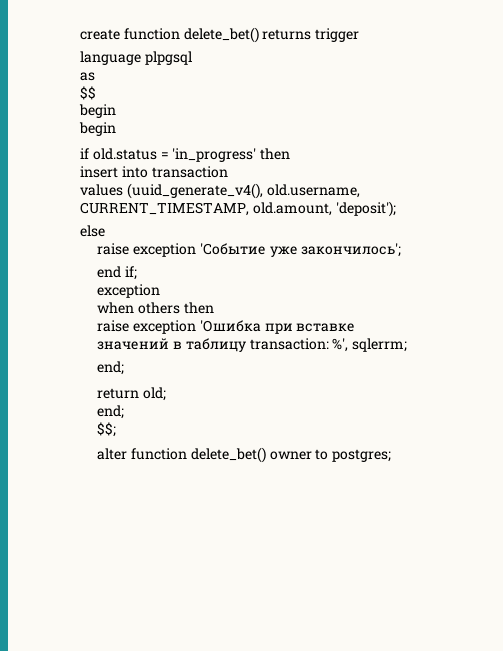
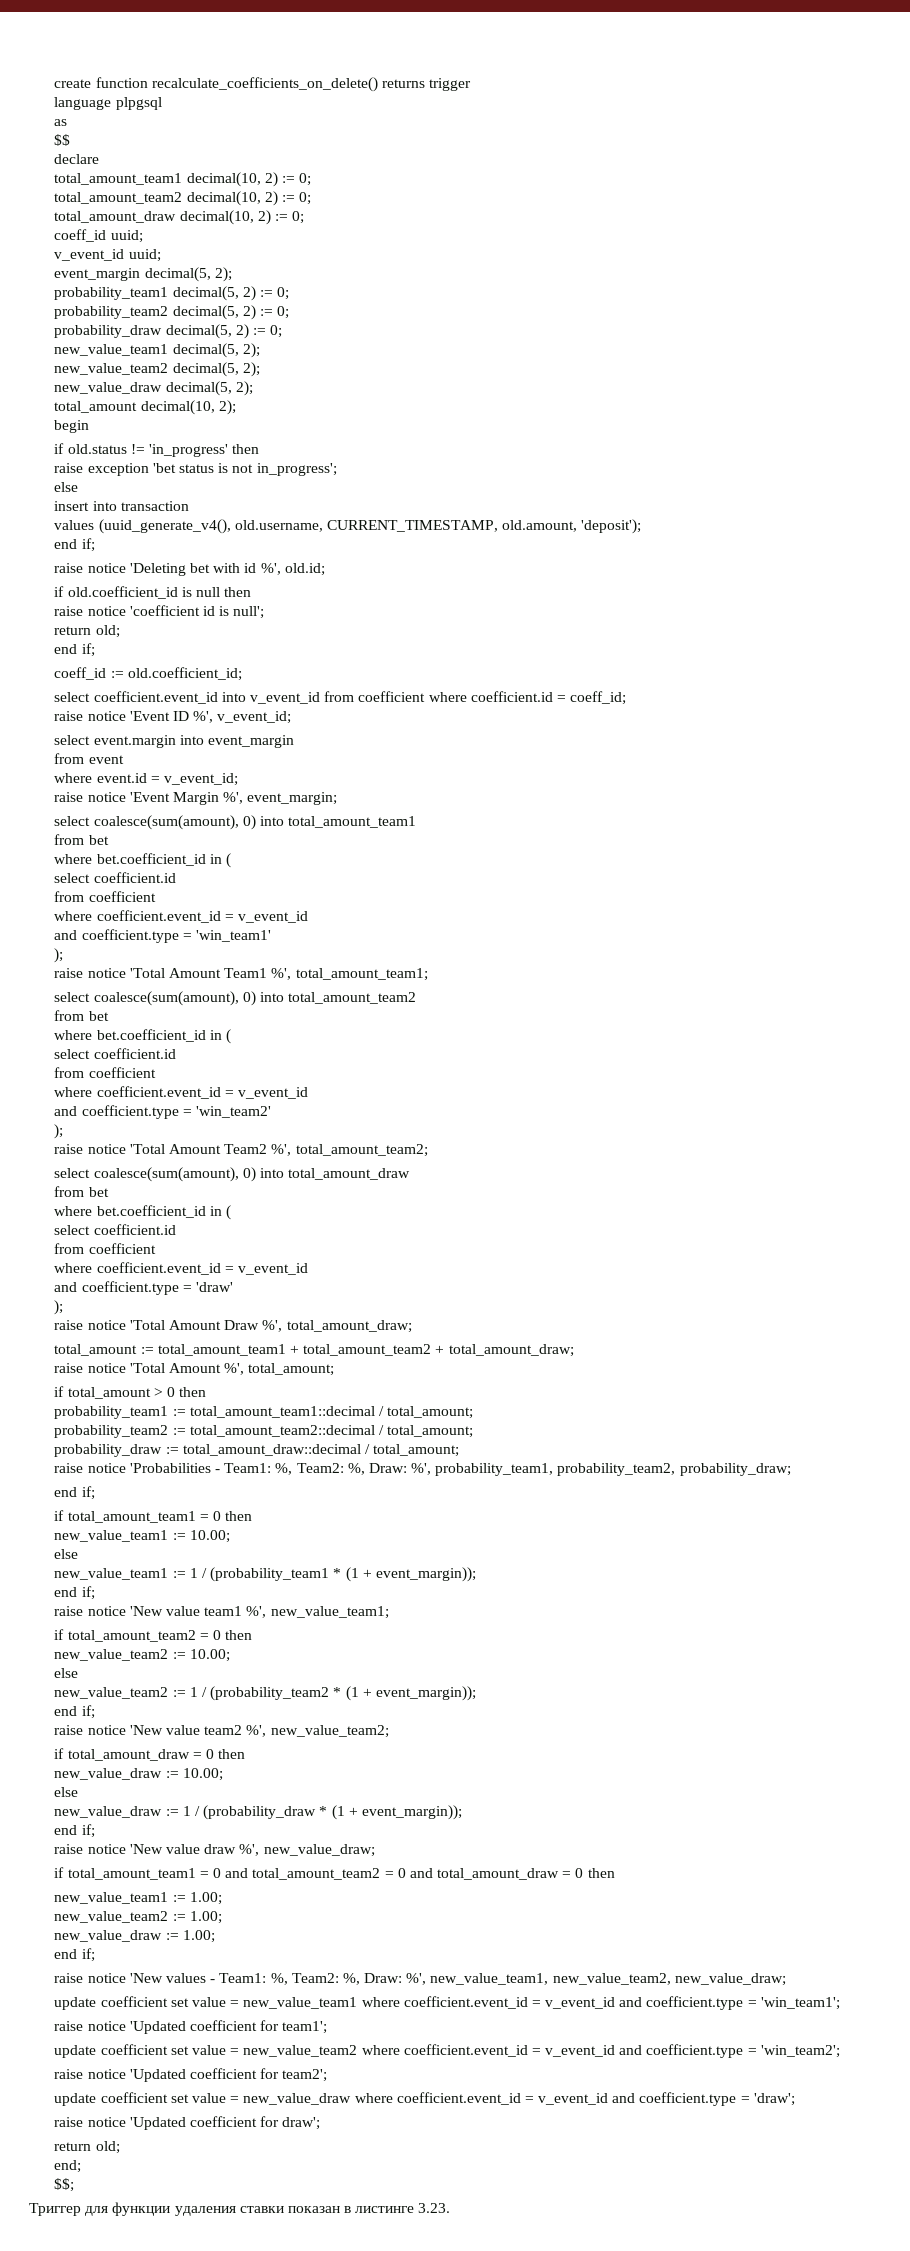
[183,27,259,43] delete_bet() -> [151,77,378,92] recalculate_coefficients_on_delete()
[79,104,117,118] begin -> [54,154,100,164] [54,172,312,187] [54,191,312,206] [54,210,305,225] [54,229,143,243] [54,249,161,262] [54,267,232,282] [54,286,290,301] [54,305,290,320] [54,324,283,339] [54,343,260,358] [54,362,260,377] [54,381,253,396] [54,400,236,415] declare // total_amount_team1 decimal(10, 2) := 0; // total_amount_team2 decimal(10, 2) := 0; // total_amount_draw decimal(10, 2) := 0; // coeff_id uuid; // v_event_id uuid; // event_margin decimal(5, 2); // probability_team1 decimal(5, 2) := 0; // probability_team2 decimal(5, 2) := 0; // probability_draw decimal(5, 2) := 0; // new_value_team1 decimal(5, 2); // new_value_team2 decimal(5, 2); // new_value_draw decimal(5, 2); // total_amount decimal(10, 2);
[160,152,169,159] = -> [130,444,145,454] !=
(291, 154) none -> [54,463,337,476] [54,482,79,492] // raise exception 'bet status is not in_progress'; // else
[80,225,106,237] [97,243,402,257] [97,266,137,280] [97,284,161,298] [97,302,214,314] [97,320,356,334] [97,338,408,352] [97,361,125,375] [97,387,166,401] [97,405,125,419] [97,422,117,437] [97,447,392,463] else // raise exception 'Событие уже закончилось'; // end if; // exception // when others then // raise exception 'Ошибка при вставке значений в таблицу transaction: %', sqlerrm; // end; // return old; // end; // $$; // alter function delete_bet() owner to postgres; -> [54,538,95,552] [54,563,325,576] [54,586,252,599] [54,605,265,619] [54,625,120,638] [54,643,95,657] [54,667,242,681] [54,691,627,705] [54,711,292,724] [54,735,294,748] [54,753,124,764] [54,773,238,786] [54,792,338,805] [54,815,417,830] [54,834,109,845] [54,853,231,868] [54,872,176,883] [54,891,156,902] [54,910,308,923] [54,929,271,943] [54,948,64,963] [54,968,428,981] [54,991,417,1006] [54,1010,109,1021] [54,1029,231,1044] [54,1048,176,1059] [54,1067,156,1078] [54,1086,308,1099] [54,1105,271,1119] [54,1124,64,1139] [54,1144,428,1157] [54,1167,411,1182] [54,1186,109,1197] [54,1205,231,1220] [54,1224,176,1235] [54,1243,156,1254] [54,1262,308,1275] [54,1281,233,1295] [54,1300,64,1315] [54,1320,412,1333] [54,1344,574,1357] [54,1363,335,1376] [54,1386,207,1399] [54,1406,474,1419] [54,1425,474,1438] [54,1444,460,1457] [54,1463,791,1476] [54,1486,95,1500] [54,1510,253,1523] [54,1530,230,1543] [54,1549,79,1559] [54,1567,476,1582] [54,1586,95,1600] [54,1606,389,1619] [54,1629,253,1642] [54,1649,230,1662] [54,1668,79,1678] [54,1686,476,1701] [54,1705,95,1719] [54,1725,389,1738] [54,1748,246,1761] [54,1768,223,1781] [54,1787,79,1797] [54,1805,462,1820] [54,1824,95,1838] [54,1844,375,1857] [54,1867,615,1880] [54,1892,222,1905] [54,1911,222,1924] [54,1930,215,1943] [54,1948,95,1962] [54,1973,786,1986] [54,1996,840,2010] [54,2020,328,2034] [54,2044,840,2058] [54,2068,328,2082] [54,2092,795,2106] [54,2116,321,2130] [54,2141,120,2154] [54,2160,82,2173] [54,2178,75,2192] [29,2202,451,2216] end if; // raise notice 'Deleting bet with id %', old.id; // if old.coefficient_id is null then // raise notice 'coefficient id is null'; // return old; // end if; // coeff_id := old.coefficient_id; // select coefficient.event_id into v_event_id from coefficient where coefficient.id = coeff_id; // raise notice 'Event ID %', v_event_id; // select event.margin into event_margin // from event // where event.id = v_event_id; // raise notice 'Event Margin %', event_margin; // select coalesce(sum(amount), 0) into total_amount_team1 // from bet // where bet.coefficient_id in ( // select coefficient.id // from coefficient // where coefficient.event_id = v_event_id // and coefficient.type = 'win_team1' // ); // raise notice 'Total Amount Team1 %', total_amount_team1; // select coalesce(sum(amount), 0) into total_amount_team2 // from bet // where bet.coefficient_id in ( // select coefficient.id // from coefficient // where coefficient.event_id = v_event_id // and coefficient.type = 'win_team2' // ); // raise notice 'Total Amount Team2 %', total_amount_team2; // select coalesce(sum(amount), 0) into total_amount_draw // from bet // where bet.coefficient_id in ( // select coefficient.id // from coefficient // where coefficient.event_id = v_event_id // and coefficient.type = 'draw' // ); // raise notice 'Total Amount Draw %', total_amount_draw; // total_amount := total_amount_team1 + total_amount_team2 + total_amount_draw; // raise notice 'Total Amount %', total_amount; // if total_amount > 0 then // probability_team1 := total_amount_team1::decimal / total_amount; // probability_team2 := total_amount_team2::decimal / total_amount; // probability_draw := total_amount_draw::decimal / total_amount; // raise notice 'Probabilities - Team1: %, Team2: %, Draw: %', probability_team1, probability_team2, probability_draw; // end if; // if total_amount_team1 = 0 then // new_value_team1 := 10.00; // else // new_value_team1 := 1 / (probability_team1 * (1 + event_margin)); // end if; // raise notice 'New value team1 %', new_value_team1; // if total_amount_team2 = 0 then // new_value_team2 := 10.00; // else // new_value_team2 := 1 / (probability_team2 * (1 + event_margin)); // end if; // raise notice 'New value team2 %', new_value_team2; // if total_amount_draw = 0 then // new_value_draw := 10.00; // else // new_value_draw := 1 / (probability_draw * (1 + event_margin)); // end if; // raise notice 'New value draw %', new_value_draw; // if total_amount_team1 = 0 and total_amount_team2 = 0 and total_amount_draw = 0 then // new_value_team1 := 1.00; // new_value_team2 := 1.00; // new_value_draw := 1.00; // end if; // raise notice 'New values - Team1: %, Team2: %, Draw: %', new_value_team1, new_value_team2, new_value_draw; // update coefficient set value = new_value_team1 where coefficient.event_id = v_event_id and coefficient.type = 'win_team1'; // raise notice 'Updated coefficient for team1'; // update coefficient set value = new_value_team2 where coefficient.event_id = v_event_id and coefficient.type = 'win_team2'; // raise notice 'Updated coefficient for team2'; // update coefficient set value = new_value_draw where coefficient.event_id = v_event_id and coefficient.type = 'draw'; // raise notice 'Updated coefficient for draw'; // return old; // end; // $$; // Триггер для функции удаления ставки показан в листинге 3.23.

